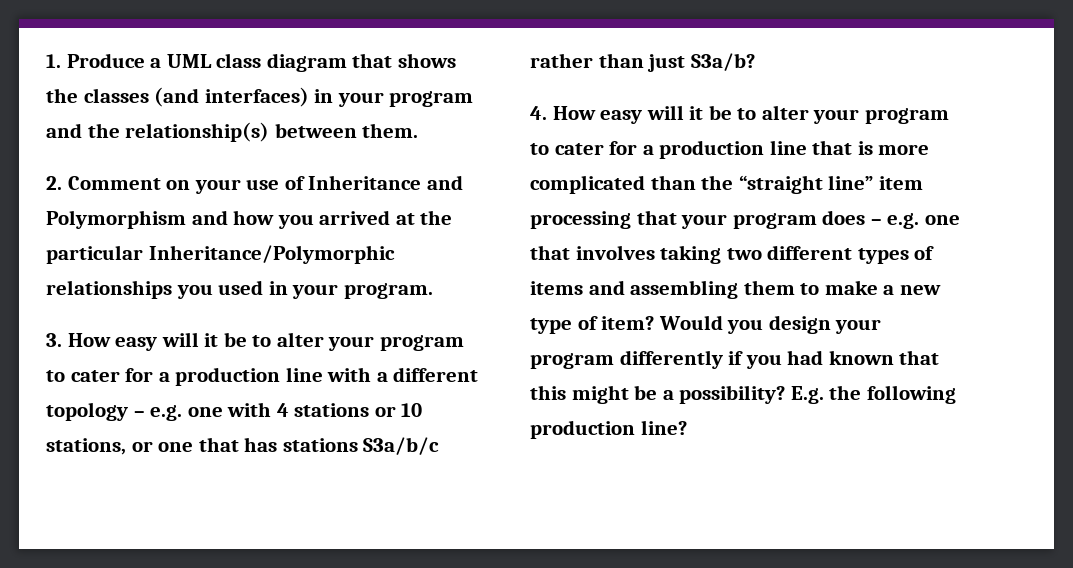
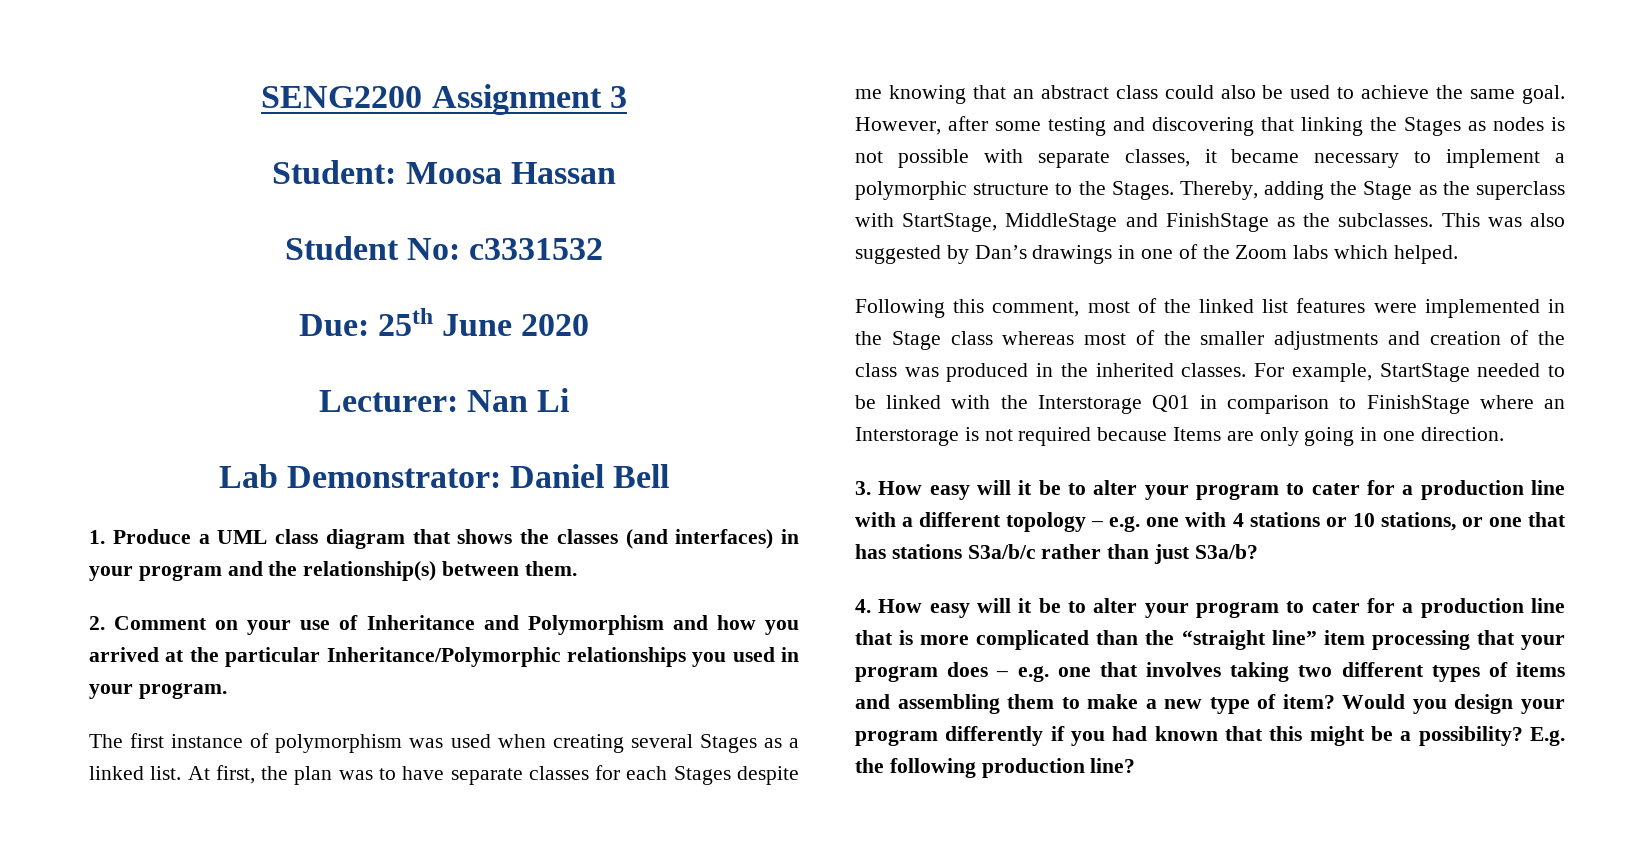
(46, 61) none -> [261,84,627,115] [272,160,616,184] [284,236,604,260] [298,308,590,336] [318,388,570,412] [218,464,670,488] SENG2200 Assignment 3 // Student: Moosa Hassan // Student No: c3331532 // Due: 25th June 2020 // Lecturer: Nan Li // Lab Demonstrator: Daniel Bell //
(433, 291) none -> [89,733,799,753] [89,765,800,785] [855,85,1565,104] [855,116,1565,136] [855,149,1565,168] [855,181,1565,200] [855,213,1565,232] [855,244,1458,264] [855,298,1565,318] [855,330,1565,350] [855,363,1565,382] [855,395,1565,414] [855,427,1504,446] // The first instance of polymorphism was used when creating several Stages as a linked list. At first, the plan was to have separate classes for each Stages despite me knowing that an abstract class could also be used to achieve the same goal. However, after some testing and discovering that linking the Stages as nodes is not possible with separate classes, it became necessary to implement a polymorphic structure to the Stages. Thereby, adding the Stage as the superclass with StartStage, MiddleStage and FinishStage as the subclasses. This was also suggested by Dan’s drawings in one of the Zoom labs which helped. // Following this comment, most of the linked list features were implemented in the Stage class whereas most of the smaller adjustments and creation of the class was produced in the inherited classes. For example, StartStage needed to be linked with the Interstorage Q01 in comparison to FinishStage where an Interstorage is not required because Items are only going in one direction.

